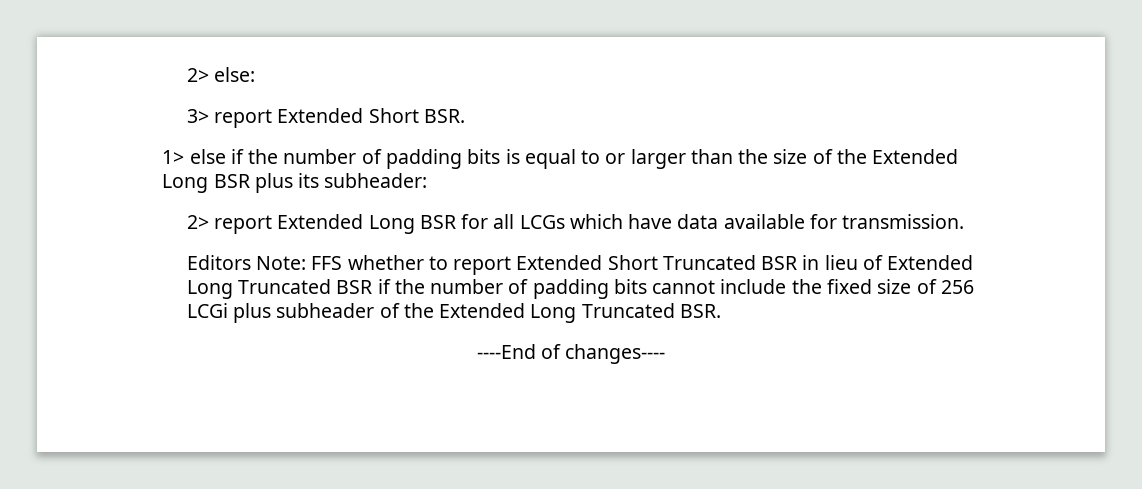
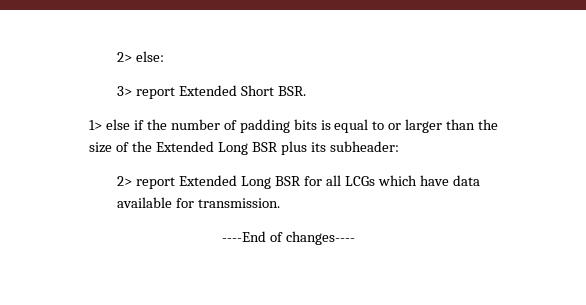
[186,255,974,275] [186,279,974,299] [186,303,721,323] // Editors Note: FFS whether to report Extended Short Truncated BSR in lieu of Extended Long Truncated BSR if the number of padding bits cannot include the fixed size of 256 LCGi plus subheader of the Extended Long Truncated BSR. -> (281, 203) none

